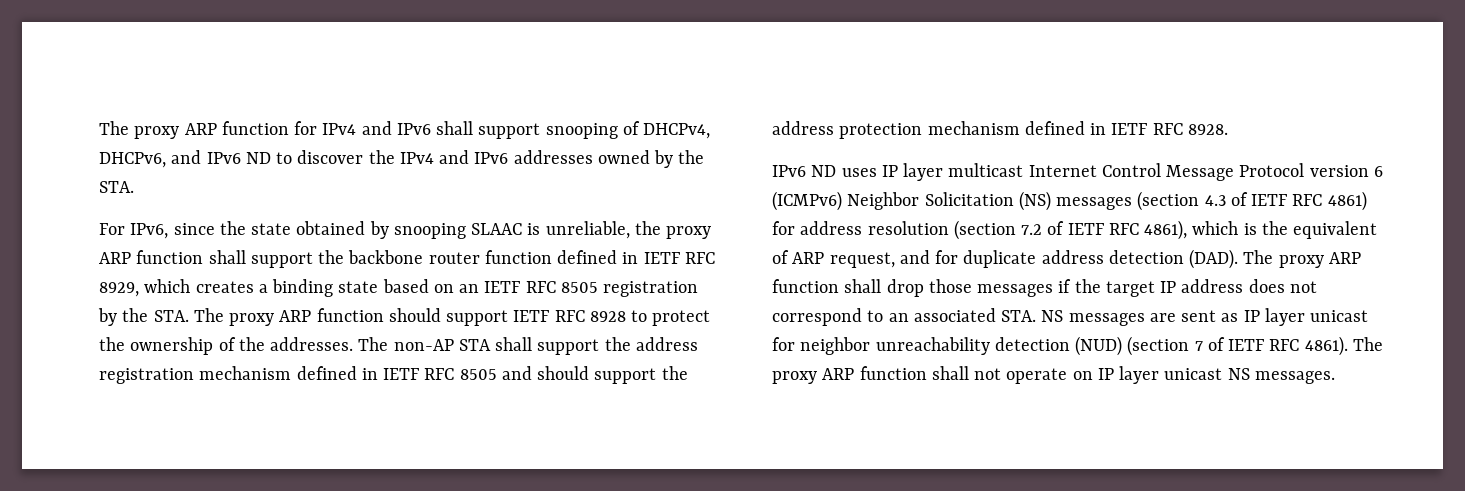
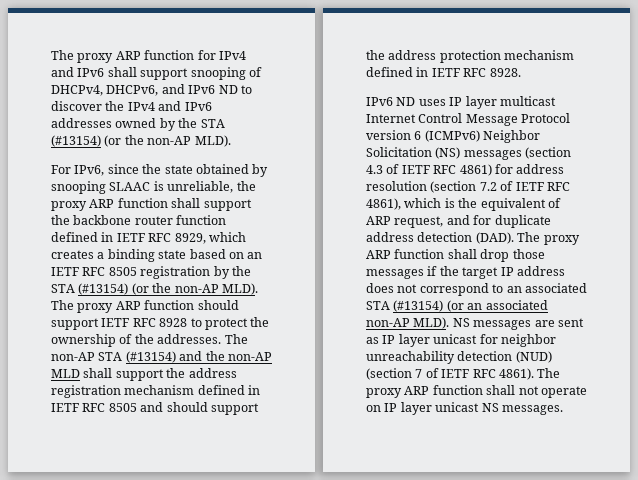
[99,181,134,193] STA. -> [200,119,225,128] [51,135,231,147] STA (#13154) (or the non-AP MLD).
[153,310,189,322] STA. -> [51,283,258,295] STA (#13154) (or the non-AP MLD).
(491, 345) none -> [125,351,272,363] [51,369,80,378] (#13154) and the non-AP MLD
[1001,310,1037,322] STA. -> [366,300,548,312] [366,317,450,329] STA (#13154) (or an associated non-AP MLD).

